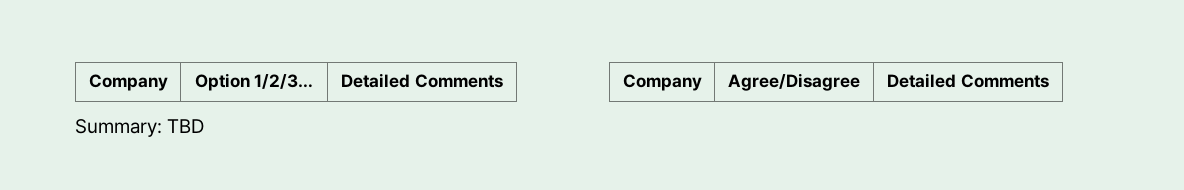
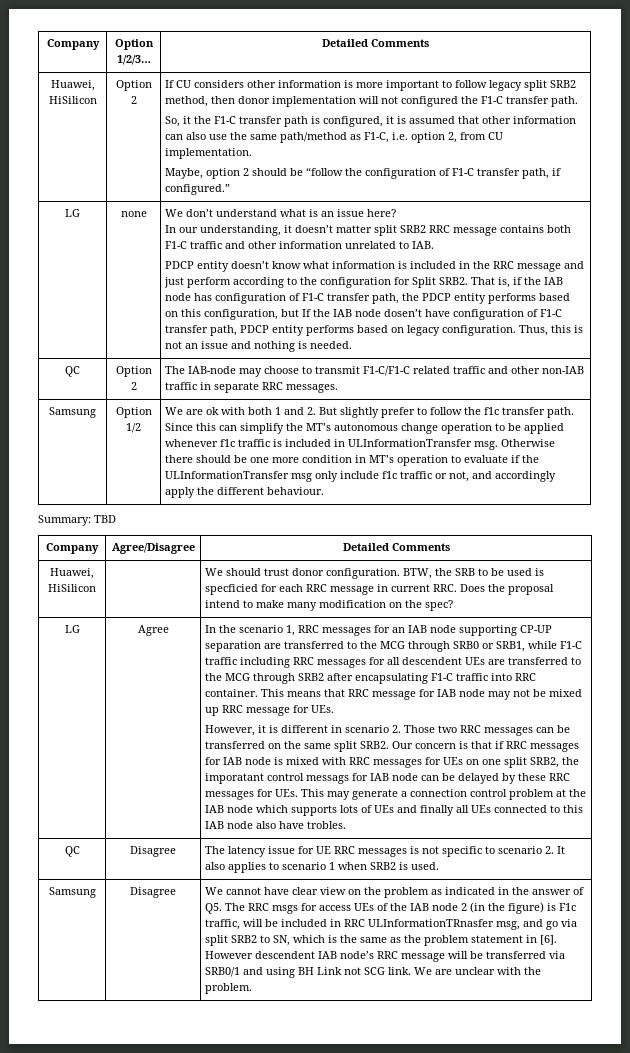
(503, 81) none -> [50,80,95,91] [48,96,97,104] [115,80,152,91] [130,96,137,104] [165,80,577,91] [165,96,579,107] [165,116,577,127] [165,132,504,143] [165,148,253,159] [165,167,562,179] [165,184,231,195] [65,209,80,217] [120,211,147,217] [165,209,397,217] [165,225,572,236] [165,241,435,249] [165,261,585,272] [164,277,564,288] [165,293,571,304] [165,309,563,320] [165,325,584,336] [165,341,353,352] [65,366,80,377] [115,366,152,377] [130,382,137,390] [165,366,585,377] [165,382,339,393] [49,407,96,418] [115,407,152,418] [126,423,141,433] [165,407,575,418] [165,423,565,434] [165,439,556,450] [165,455,540,466] [165,471,557,482] [165,487,325,498] // Huawei, HiSilicon | Option 2 | If CU considers other information is more important to follow legacy split SRB2 method, then donor implementation will not configured the F1-C transfer path. // So, it the F1-C transfer path is configured, it is assumed that other information can also use the same path/method as F1-C, i.e. option 2, from CU implementation. // Maybe, option 2 should be “follow the configuration of F1-C transfer path, if configured.” // LG | none | We don’t understand what is an issue here? // In our understanding, it doesn’t matter split SRB2 RRC message contains both F1-C traffic and other information unrelated to IAB. // PDCP entity doesn’t know what information is included in the RRC message and just perform according to the configuration for Split SRB2. That is, if the IAB node has configuration of F1-C transfer path, the PDCP entity performs based on this configuration, but If the IAB node dosen’t have configuration of F1-C transfer path, PDCP entity performs based on legacy configuration. Thus, this is not an issue and nothing is needed. // QC | Option 2 | The IAB-node may choose to transmit F1-C/F1-C related traffic and other non-IAB traffic in separate RRC messages. // Samsung | Option 1/2 | We are ok with both 1 and 2. But slightly prefer to follow the f1c transfer path. Since this can simplify the MT’s autonomous change operation to be applied whenever f1c traffic is included in ULInformationTransfer msg. Otherwise there should be one more condition in MT’s operation to evaluate if the ULInformationTransfer msg only include f1c traffic or not, and accordingly apply the different behaviour.
(1049, 81) none -> [50,568,94,579] [48,584,96,592] [205,568,545,579] [205,584,555,595] [205,600,454,611] [64,625,80,633] [137,625,169,636] [205,625,553,636] [205,641,583,652] [205,657,582,668] [205,673,537,684] [205,689,583,700] [205,705,335,716] [205,725,571,736] [205,741,580,752] [205,757,580,768] [205,773,571,784] [205,789,587,800] [205,805,584,816] [205,821,347,829] [64,846,80,857] [130,846,176,857] [205,846,566,857] [205,862,440,873] [48,887,96,898] [130,887,176,898] [205,887,585,898] [205,902,577,914] [205,919,578,930] [205,935,558,946] [205,951,566,962] [205,967,542,978] [205,983,253,994] // Huawei, HiSilicon | | We should trust donor configuration. BTW, the SRB to be used is specficied for each RRC message in current RRC. Does the proposal intend to make many modification on the spec? // LG | Agree | In the scenario 1, RRC messages for an IAB node supporting CP-UP separation are transferred to the MCG through SRB0 or SRB1, while F1-C traffic including RRC messages for all descendent UEs are transferred to the MCG through SRB2 after encapsulating F1-C traffic into RRC container. This means that RRC message for IAB node may not be mixed up RRC message for UEs. // However, it is different in scenario 2. Those two RRC messages can be transferred on the same split SRB2. Our concern is that if RRC messages for IAB node is mixed with RRC messages for UEs on one split SRB2, the imporatant control messags for IAB node can be delayed by these RRC messages for UEs. This may generate a connection control problem at the IAB node which supports lots of UEs and finally all UEs connected to this IAB node also have trobles. // QC | Disagree | The latency issue for UE RRC messages is not specific to scenario 2. It also applies to scenario 1 when SRB2 is used. // Samsung | Disagree | We cannot have clear view on the problem as indicated in the answer of Q5. The RRC msgs for access UEs of the IAB node 2 (in the figure) is F1c traffic, will be included in RRC ULInformationTRnasfer msg, and go via split SRB2 to SN, which is the same as the problem statement in [6]. However descendent IAB node’s RRC message will be transferred via SRB0/1 and using BH Link not SCG link. We are unclear with the problem.

